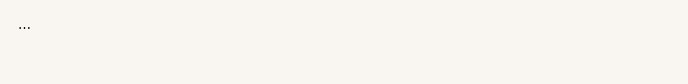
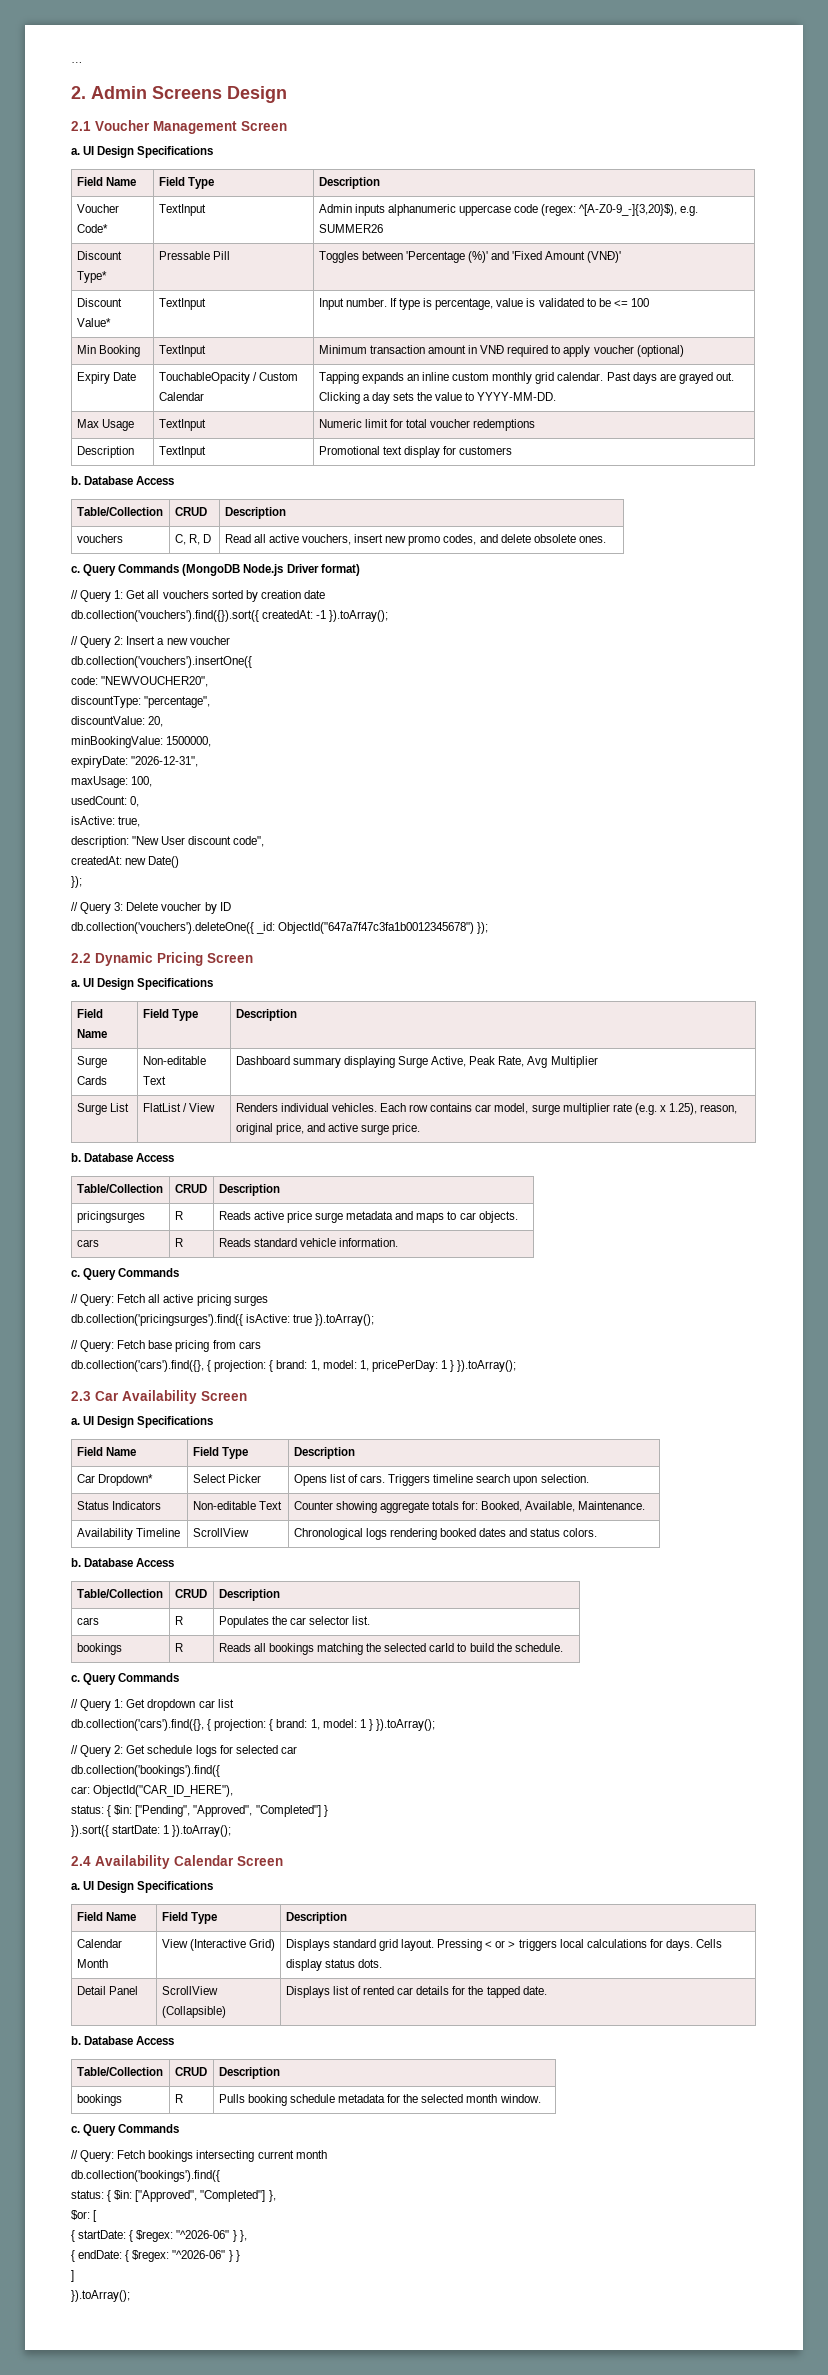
(31, 28) none -> [71,86,287,103] [71,120,287,134] [71,146,214,158] [76,177,136,186] [158,177,214,189] [318,177,380,189] [76,204,119,213] [76,224,108,233] [158,204,206,216] [318,204,699,216] [318,224,383,233] [76,251,122,260] [76,271,107,283] [158,251,230,260] [318,251,622,263] [76,298,122,307] [76,318,111,327] [158,298,206,310] [318,298,649,310] [76,345,140,357] [158,345,206,357] [318,345,684,357] [76,372,136,384] [158,372,298,384] [158,392,204,401] [318,372,734,384] [318,392,557,404] [76,419,134,431] [158,419,206,431] [318,419,536,431] [76,446,134,458] [158,446,206,458] [318,446,513,458] [71,476,175,485] [76,507,163,516] [174,507,207,516] [224,507,286,519] [76,534,123,543] [174,534,211,545] [224,534,606,546] [71,564,360,576] [71,590,325,602] [71,610,389,622] [71,636,230,648] [71,656,252,668] [71,676,209,687] [71,696,211,708] [71,716,164,727] [71,736,212,748] [71,756,199,768] [71,776,153,788] [71,796,140,807] [71,816,141,827] [71,836,265,848] [71,856,180,868] [71,876,82,888] [71,902,231,914] [71,922,489,934] [71,952,253,966] [71,978,214,990] [76,1009,103,1018] [76,1029,107,1038] [142,1009,198,1021] [235,1009,297,1021] [76,1056,107,1068] [76,1076,107,1085] [142,1056,206,1065] [142,1076,166,1085] [235,1056,598,1068] [76,1103,129,1115] [142,1103,215,1112] [235,1103,738,1115] [235,1123,421,1135] [71,1153,175,1162] [76,1184,163,1193] [174,1184,207,1193] [218,1184,280,1196] [76,1211,145,1223] [174,1211,183,1220] [218,1211,518,1223] [76,1239,99,1247] [174,1238,183,1247] [218,1238,398,1247] [71,1268,180,1280] [71,1294,268,1306] [71,1314,375,1326] [71,1340,261,1352] [71,1360,517,1372] [71,1390,247,1404] [71,1416,214,1428] [76,1447,136,1456] [192,1447,248,1459] [293,1447,355,1459] [76,1474,153,1486] [192,1474,261,1483] [293,1474,589,1486] [76,1501,161,1510] [192,1501,282,1510] [293,1501,646,1513] [76,1528,180,1540] [192,1528,249,1537] [293,1528,598,1540] [71,1558,175,1567] [76,1589,163,1598] [174,1589,207,1598] [218,1589,280,1601] [76,1617,99,1625] [174,1616,183,1625] [218,1616,371,1628] [76,1643,122,1655] [174,1643,183,1652] [218,1643,563,1655] [71,1673,180,1685] [71,1699,234,1711] [71,1719,435,1731] [71,1745,297,1757] [71,1765,220,1777] [71,1785,234,1797] [71,1805,328,1817] [71,1825,232,1837] [71,1855,283,1869] [71,1881,214,1893] [76,1912,136,1921] [161,1912,217,1924] [285,1912,347,1924] [76,1939,122,1948] [76,1959,108,1968] [161,1939,275,1951] [285,1939,723,1951] [285,1959,382,1971] [76,1986,138,1995] [161,1986,218,1995] [161,2006,226,2018] [285,1986,547,1998] [71,2036,175,2045] [76,2067,163,2076] [174,2067,207,2076] [218,2067,280,2079] [76,2094,122,2106] [174,2094,183,2103] [218,2094,541,2106] [71,2124,180,2136] [71,2150,327,2162] [71,2170,220,2182] [71,2190,276,2202] [71,2210,98,2222] [71,2230,247,2242] [71,2250,240,2262] [71,2270,74,2282] [71,2290,130,2302] // 2. Admin Screens Design // 2.1 Voucher Management Screen // a. UI Design Specifications // Field Name | Field Type | Description // Voucher Code* | TextInput | Admin inputs alphanumeric uppercase code (regex: ^[A-Z0-9_-]{3,20}$), e.g. SUMMER26 // Discount Type* | Pressable Pill | Toggles between 'Percentage (%)' and 'Fixed Amount (VNĐ)' // Discount Value* | TextInput | Input number. If type is percentage, value is validated to be <= 100 // Min Booking | TextInput | Minimum transaction amount in VNĐ required to apply voucher (optional) // Expiry Date | TouchableOpacity / Custom Calendar | Tapping expands an inline custom monthly grid calendar. Past days are grayed out. Clicking a day sets the value to YYYY-MM-DD. // Max Usage | TextInput | Numeric limit for total voucher redemptions // Description | TextInput | Promotional text display for customers // b. Database Access // Table/Collection | CRUD | Description // vouchers | C, R, D | Read all active vouchers, insert new promo codes, and delete obsolete ones. // c. Query Commands (MongoDB Node.js Driver format) // // Query 1: Get all vouchers sorted by creation date // db.collection('vouchers').find({}).sort({ createdAt: -1 }).toArray(); // // Query 2: Insert a new voucher // db.collection('vouchers').insertOne({ // code: "NEWVOUCHER20", // discountType: "percentage", // discountValue: 20, // minBookingValue: 1500000, // expiryDate: "2026-12-31", // maxUsage: 100, // usedCount: 0, // isActive: true, // description: "New User discount code", // createdAt: new Date() // }); // // Query 3: Delete voucher by ID // db.collection('vouchers').deleteOne({ _id: ObjectId("647a7f47c3fa1b0012345678") }); // 2.2 Dynamic Pricing Screen // a. UI Design Specifications // Field Name | Field Type | Description // Surge Cards | Non-editable Text | Dashboard summary displaying Surge Active, Peak Rate, Avg Multiplier // Surge List | FlatList / View | Renders individual vehicles. Each row contains car model, surge multiplier rate (e.g. x 1.25), reason, original price, and active surge price. // b. Database Access // Table/Collection | CRUD | Description // pricingsurges | R | Reads active price surge metadata and maps to car objects. // cars | R | Reads standard vehicle information. // c. Query Commands // // Query: Fetch all active pricing surges // db.collection('pricingsurges').find({ isActive: true }).toArray(); // // Query: Fetch base pricing from cars // db.collection('cars').find({}, { projection: { brand: 1, model: 1, pricePerDay: 1 } }).toArray(); // 2.3 Car Availability Screen // a. UI Design Specifications // Field Name | Field Type | Description // Car Dropdown* | Select Picker | Opens list of cars. Triggers timeline search upon selection. // Status Indicators | Non-editable Text | Counter showing aggregate totals for: Booked, Available, Maintenance. // Availability Timeline | ScrollView | Chronological logs rendering booked dates and status colors. // b. Database Access // Table/Collection | CRUD | Description // cars | R | Populates the car selector list. // bookings | R | Reads all bookings matching the selected carId to build the schedule. // c. Query Commands // // Query 1: Get dropdown car list // db.collection('cars').find({}, { projection: { brand: 1, model: 1 } }).toArray(); // // Query 2: Get schedule logs for selected car // db.collection('bookings').find({ // car: ObjectId("CAR_ID_HERE"), // status: { $in: ["Pending", "Approved", "Completed"] } // }).sort({ startDate: 1 }).toArray(); // 2.4 Availability Calendar Screen // a. UI Design Specifications // Field Name | Field Type | Description // Calendar Month | View (Interactive Grid) | Displays standard grid layout. Pressing < or > triggers local calculations for days. Cells display status dots. // Detail Panel | ScrollView (Collapsible) | Displays list of rented car details for the tapped date. // b. Database Access // Table/Collection | CRUD | Description // bookings | R | Pulls booking schedule metadata for the selected month window. // c. Query Commands // // Query: Fetch bookings intersecting current month // db.collection('bookings').find({ // status: { $in: ["Approved", "Completed"] }, // $or: [ // { startDate: { $regex: "^2026-06" } }, // { endDate: { $regex: "^2026-06" } } // ] // }).toArray();

